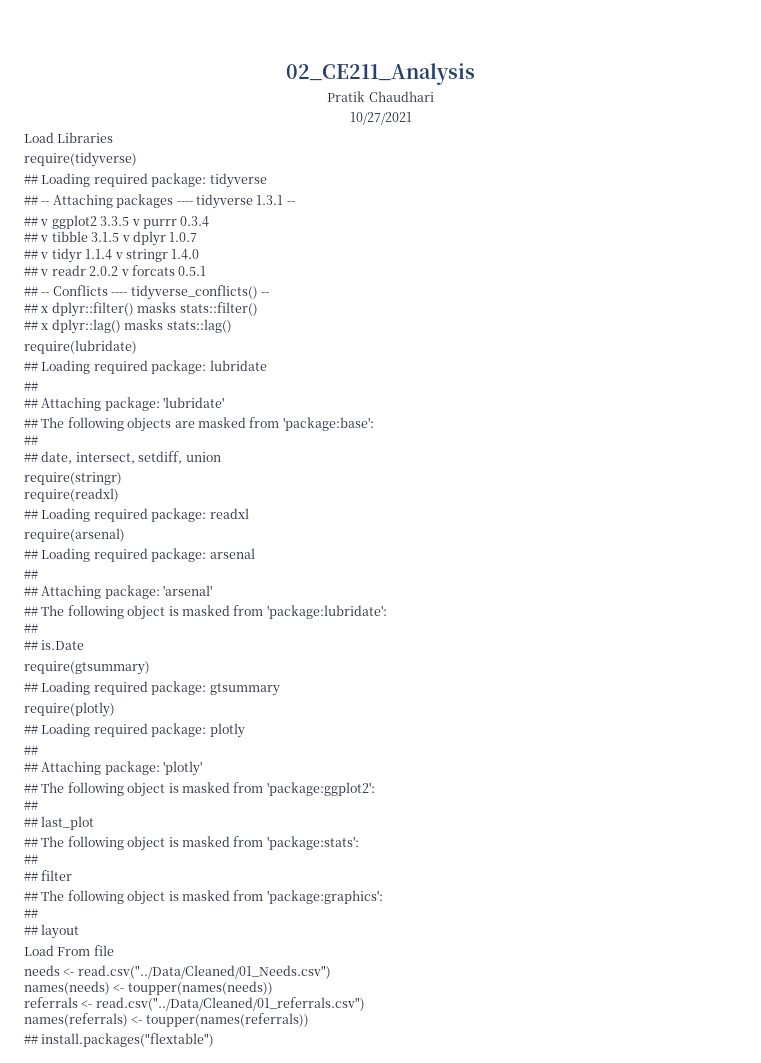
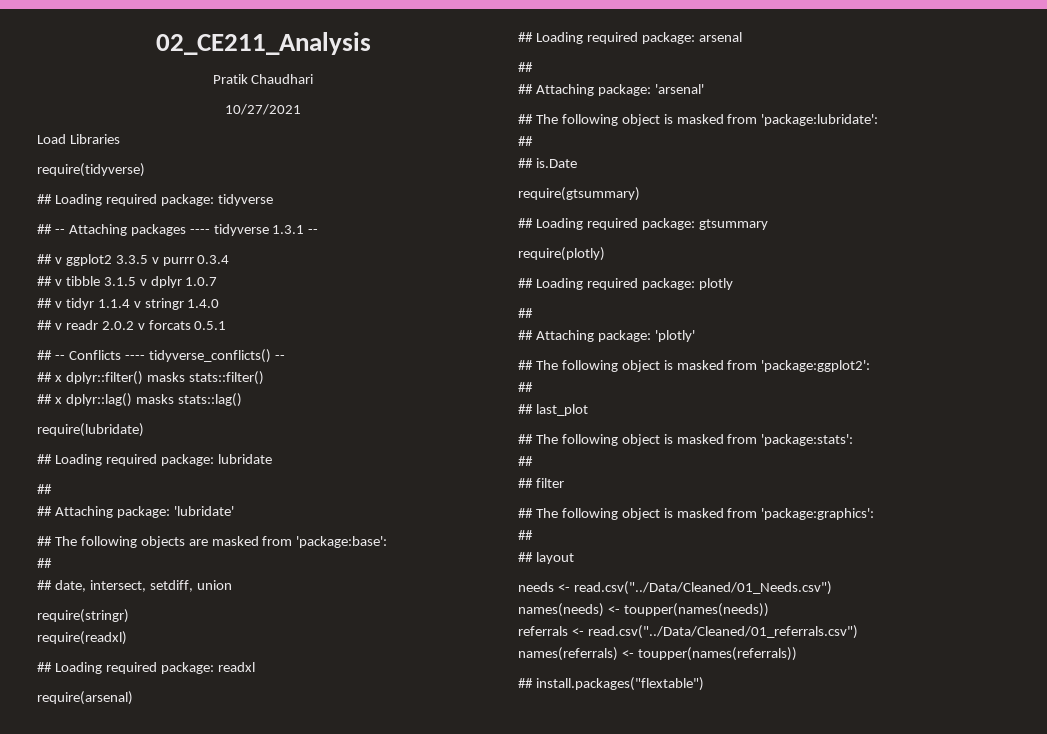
[24,945,114,956] // Load From file -> (574, 558) none

